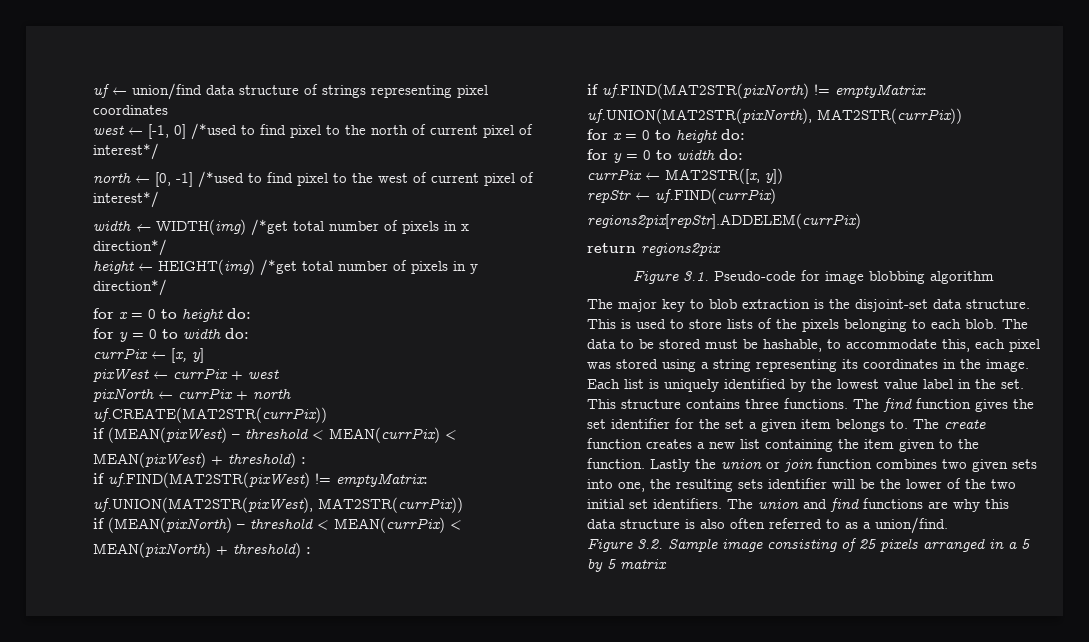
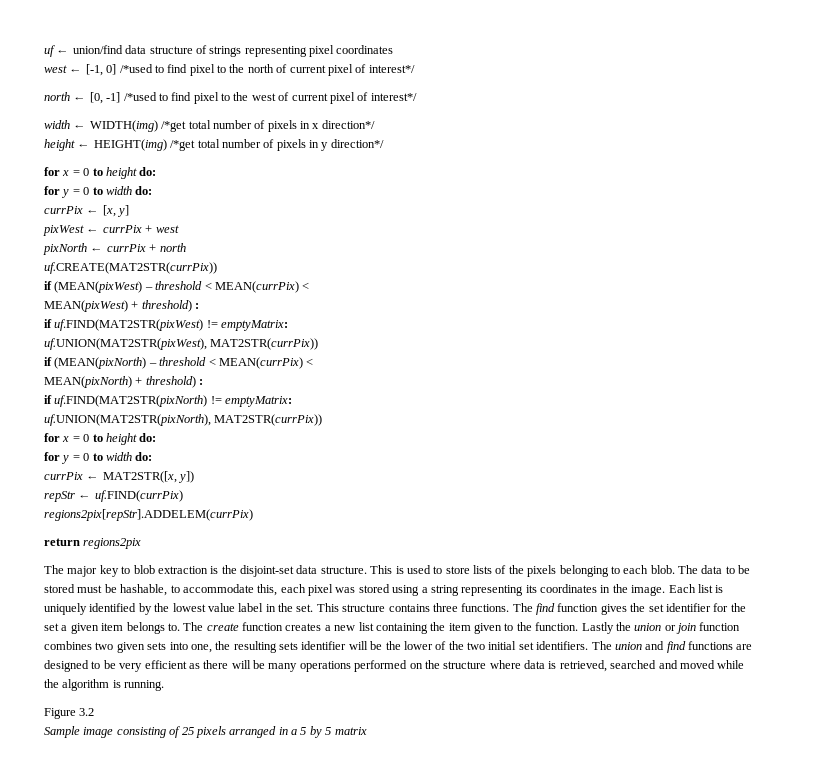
[633,270,994,284] // Figure 3.1. Pseudo-code for image blobbing algorithm -> (142, 543) none
[953,499,1009,512] [587,517,948,534] [587,539,663,552] why this data structure is also often referred to as a union/find. // Figure 3.2. -> [44,660,745,672] [44,679,165,691] [44,708,95,719] designed to be very efficient as there will be many operations performed on the structure where data is retrieved, searched and moved while the algorithm is running. // Figure 3.2 //

